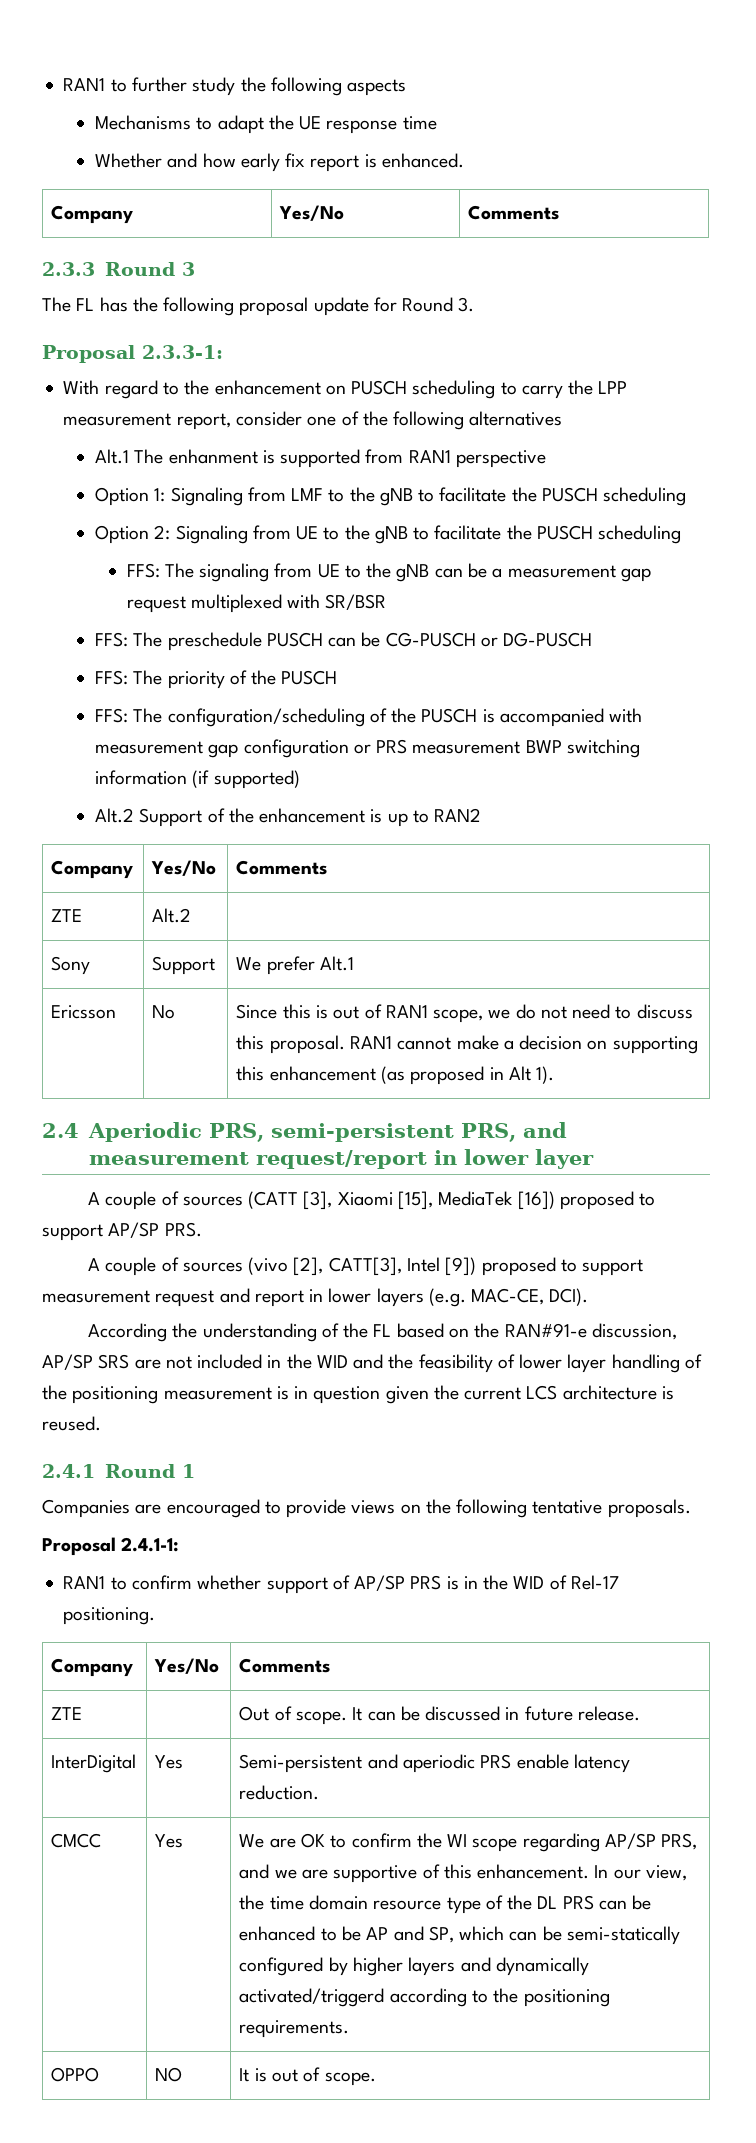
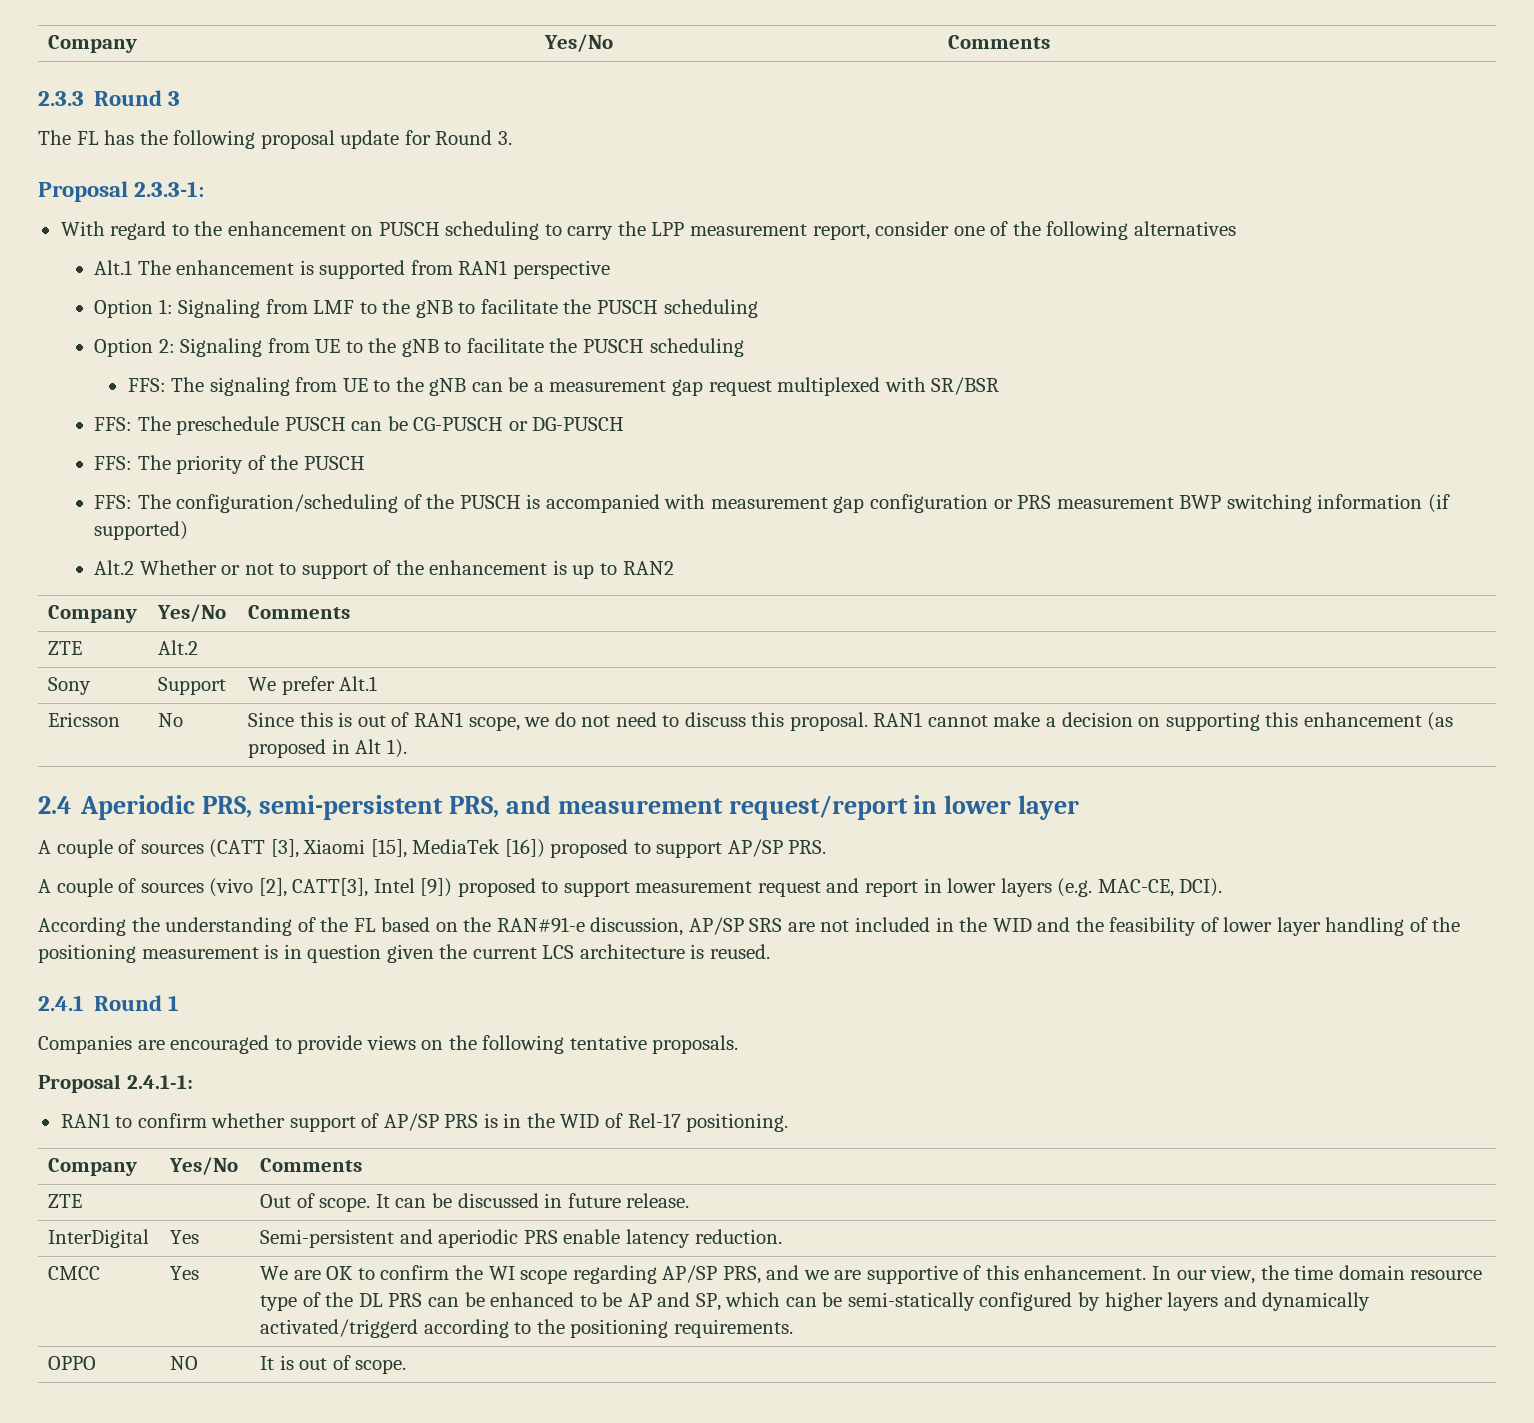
[63,77,407,96] [95,115,437,134] [95,153,464,172] RAN1 to further study the following aspects // Mechanisms to adapt the UE response time // Whether and how early fix report is enhanced. // -> (48, 44) none
[168,449,258,464] enhanment -> [176,260,295,275] enhancement
[139,808,203,827] Support -> [139,560,368,579] Whether or not to support

